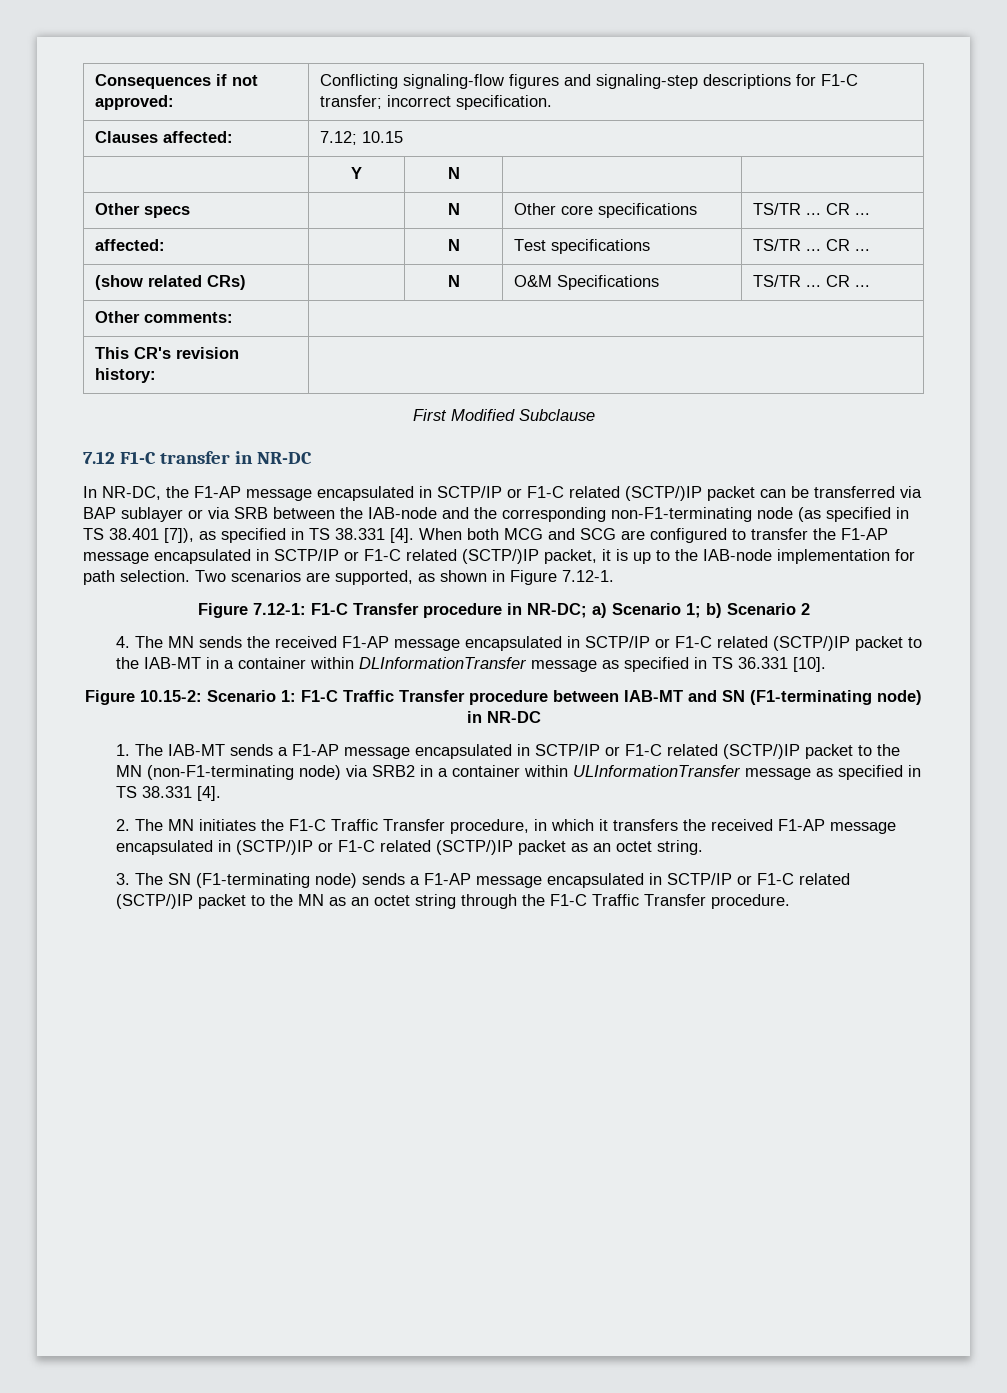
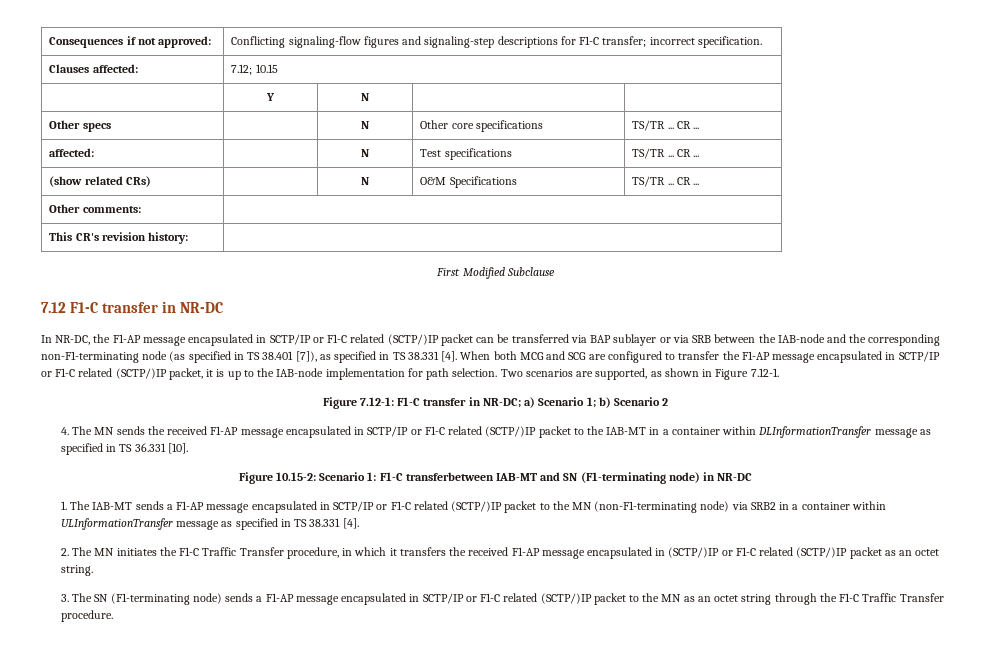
[352,603,502,618] Transfer procedure -> [423,398,467,406] transfer
[343,690,619,705] Traffic Transfer procedure between -> [405,472,494,481] transferbetween

